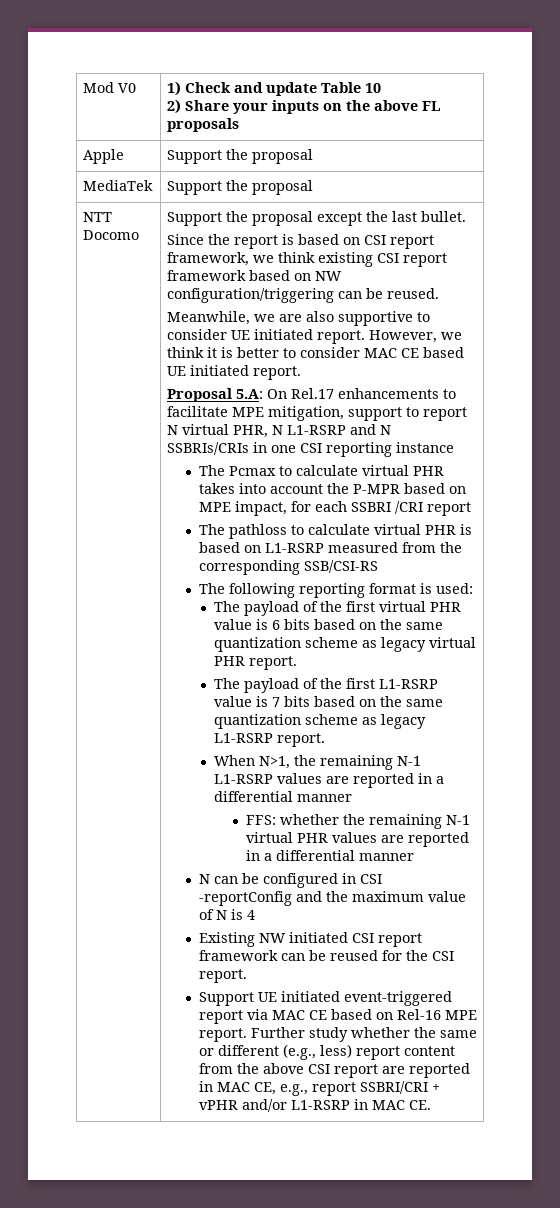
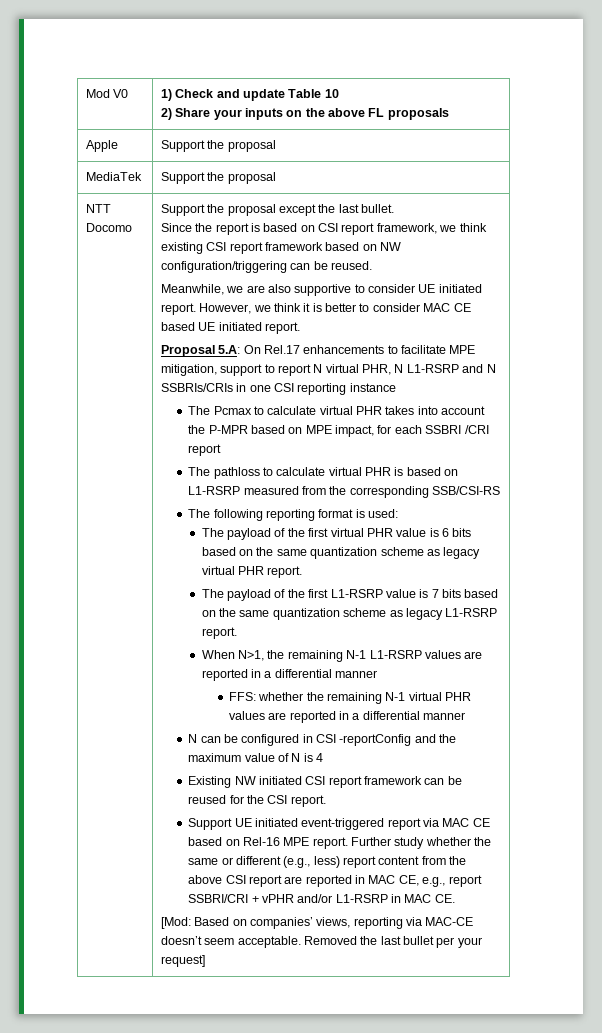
(431, 1105) none -> [160,917,474,929] [160,936,482,948] [160,955,205,967] // [Mod: Based on companies’ views, reporting via MAC-CE doesn’t seem acceptable. Removed the last bullet per your request]

